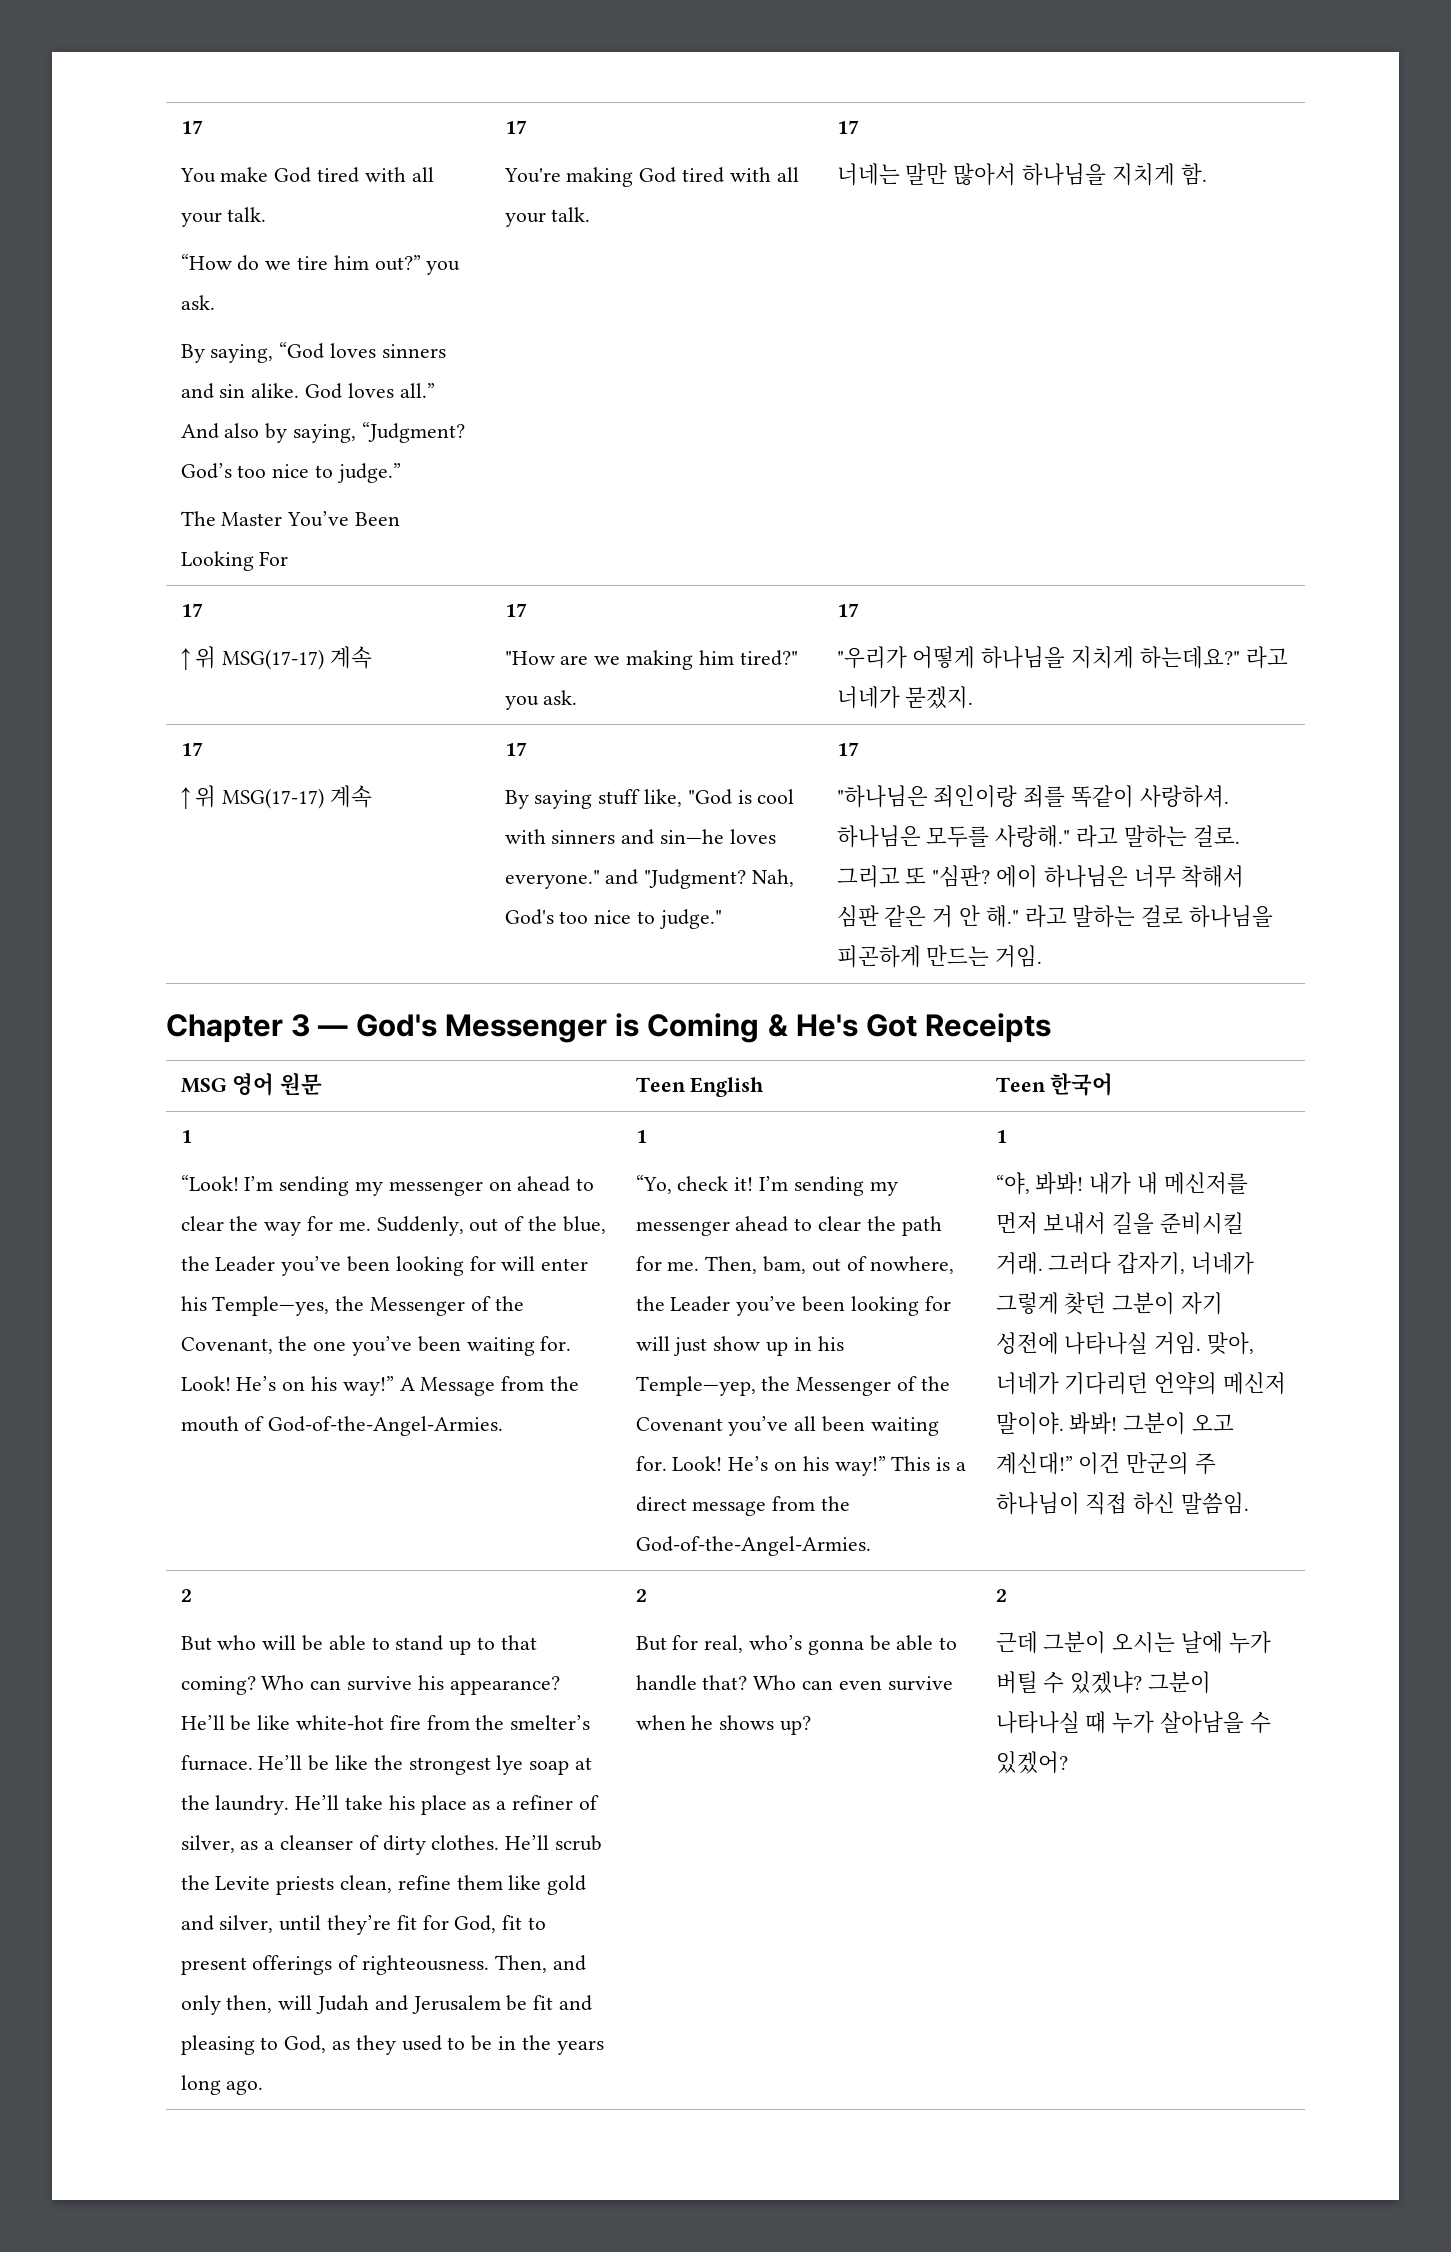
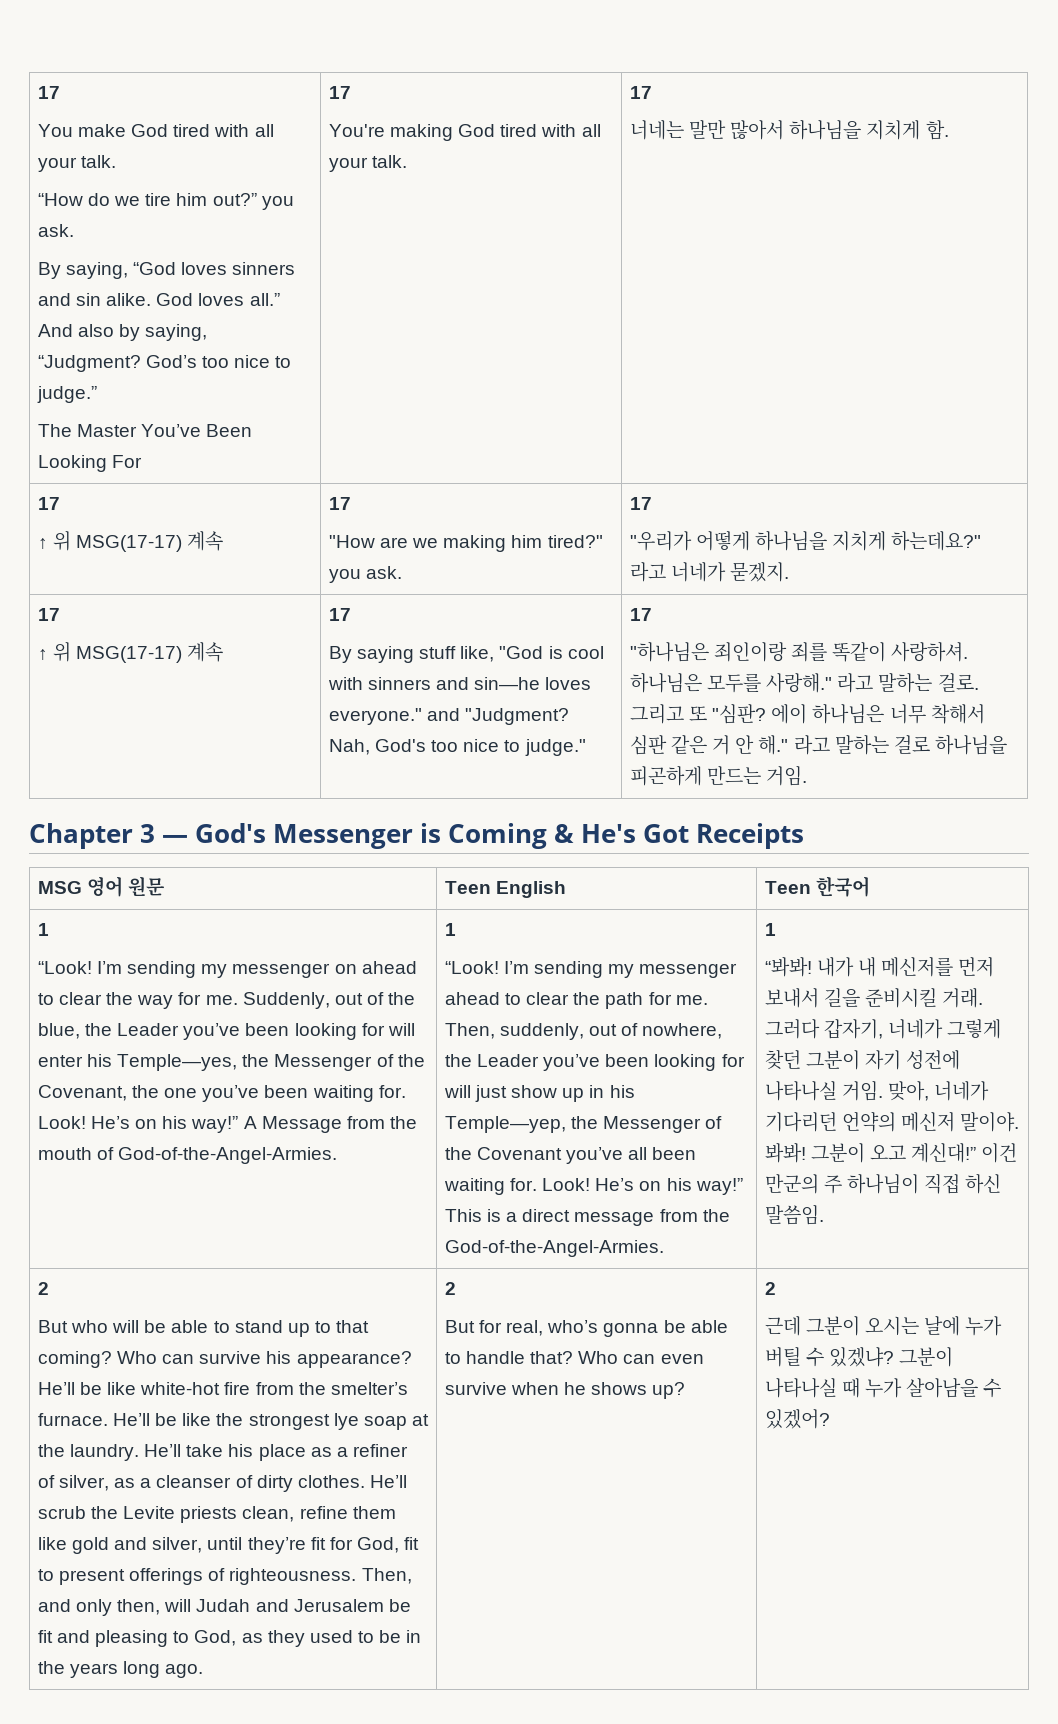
[635,1175,754,1194] “Yo, check it! -> [444,961,499,974] “Look!
[763,1256,807,1274] bam, -> [500,1023,585,1040] suddenly,
[995,1172,1084,1195] “야, 봐봐! -> [764,957,812,977] “봐봐!

